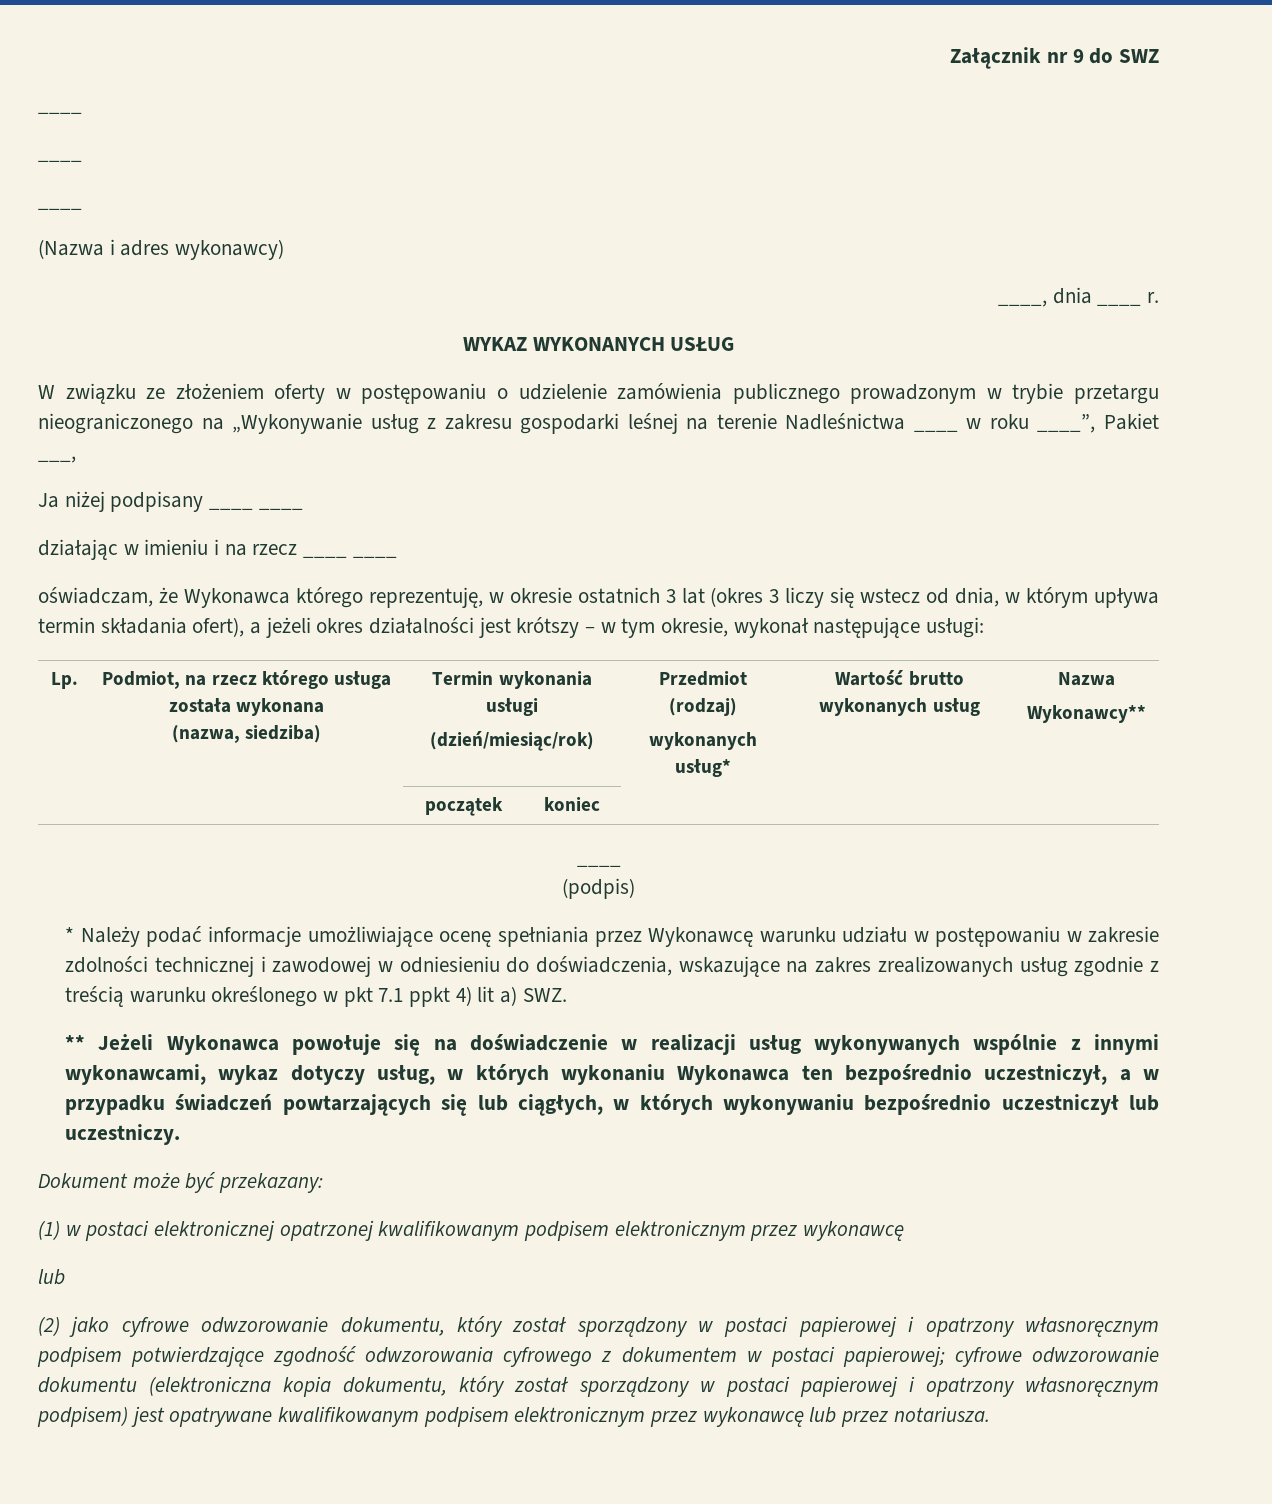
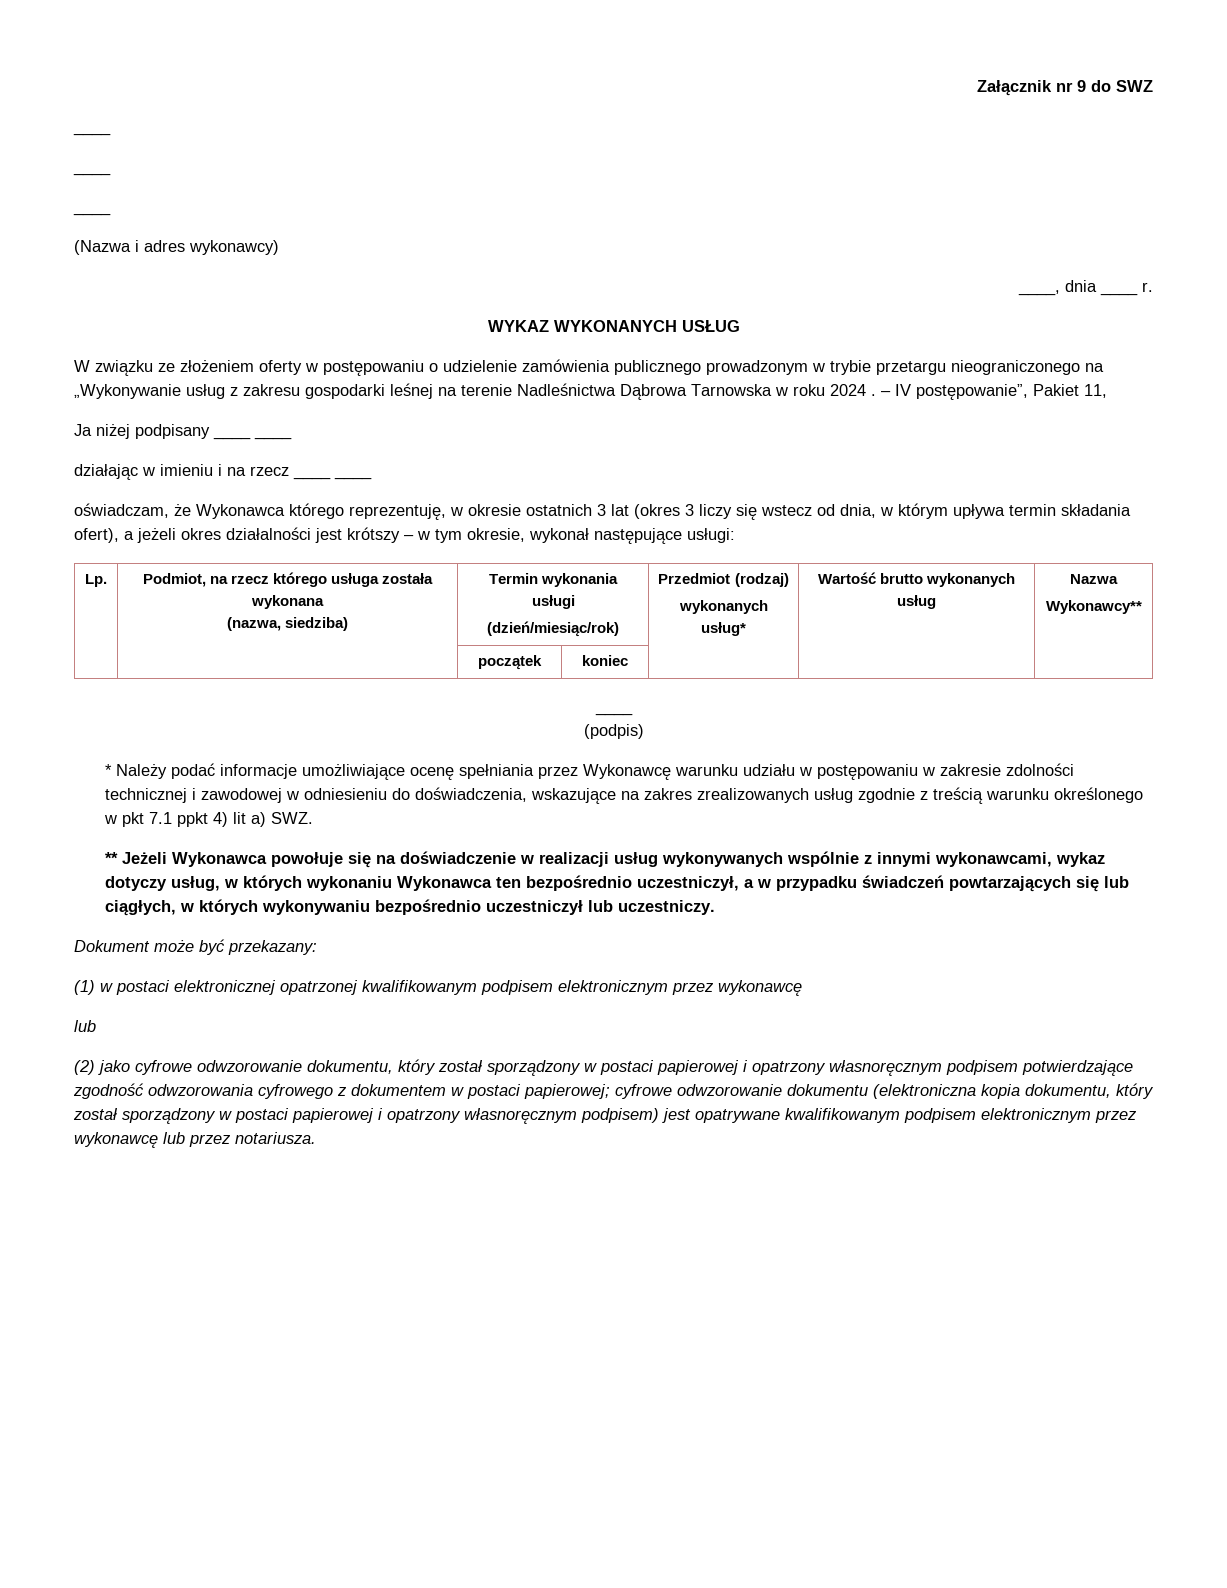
[913,429,958,432] [966,413,1159,433] [38,456,76,463] ____ w roku ____”, Pakiet ___, -> [620,384,1107,400] Dąbrowa Tarnowska w roku 2024 . – IV postępowanie”, Pakiet 11,

